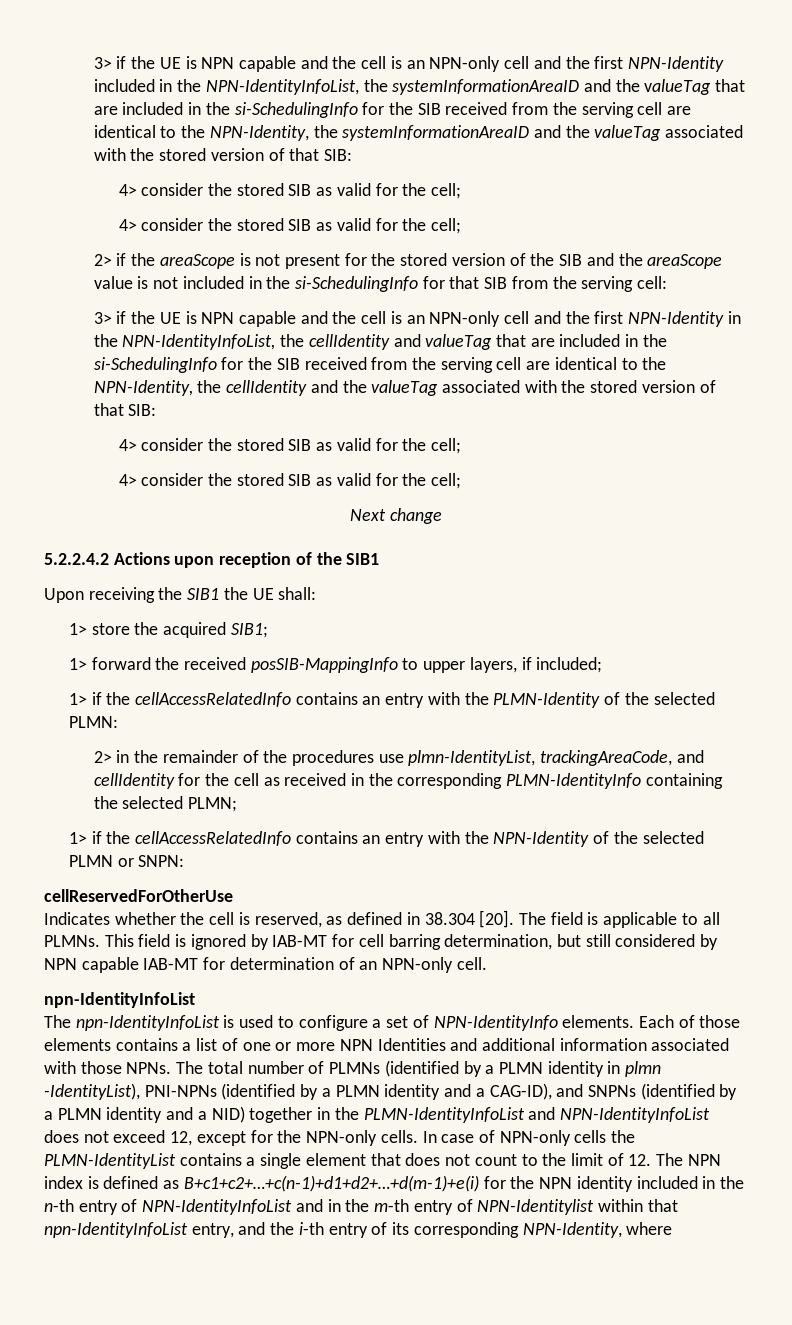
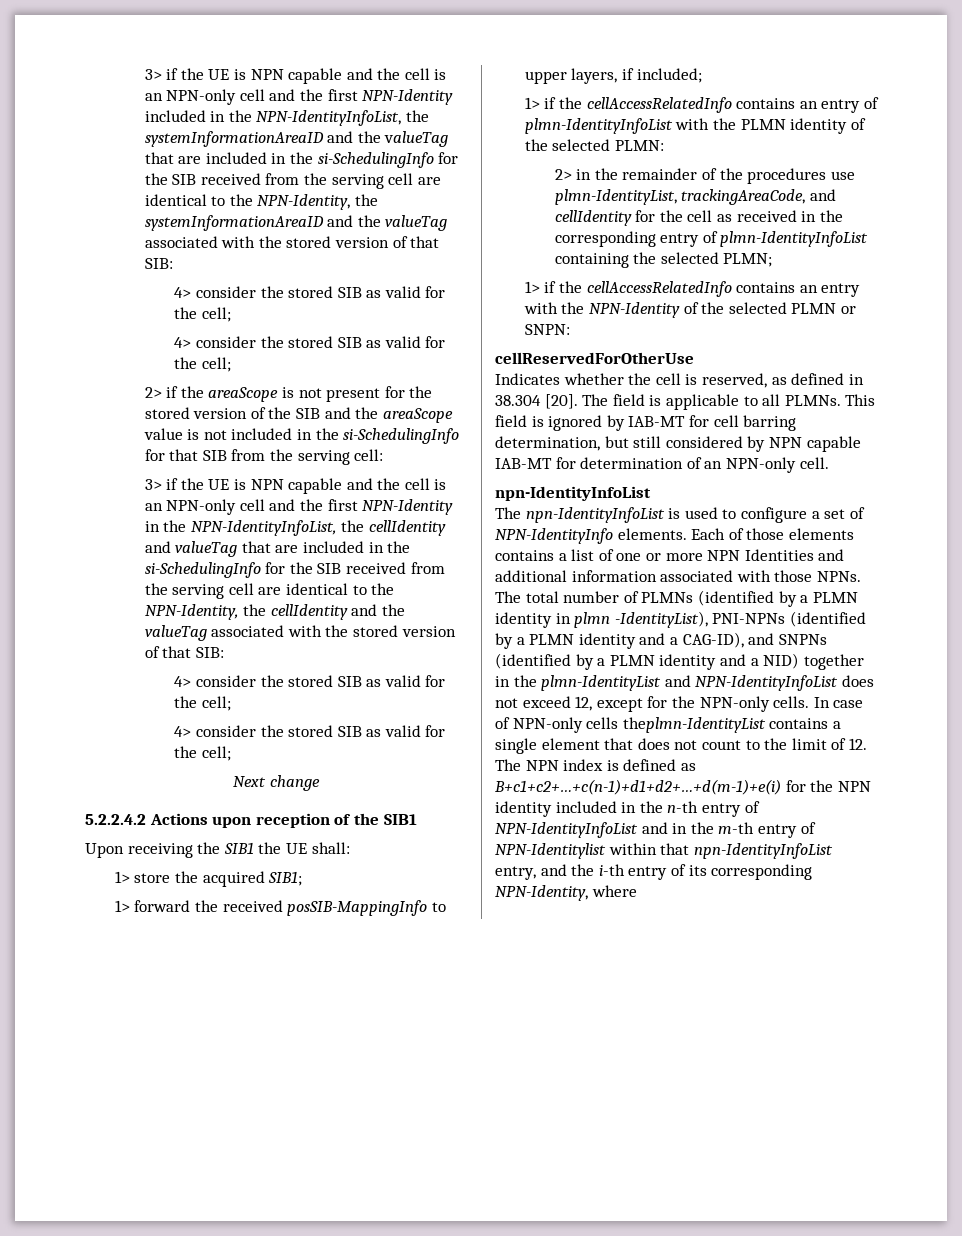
[427,692,601,708] with the PLMN-Identity -> [863,97,879,109] [524,118,848,134] of plmn-IdentityInfoList with the PLMN identity
[506,773,642,789] PLMN-IdentityInfo -> [660,231,869,247] entry of plmn-IdentityInfoList
[363,1107,525,1123] PLMN-IdentityInfoList -> [541,675,662,691] plmn-IdentityList
[611,1130,636,1143] [44,1153,176,1169] the PLMN-IdentityList -> [622,717,766,733] theplmn-IdentityList

